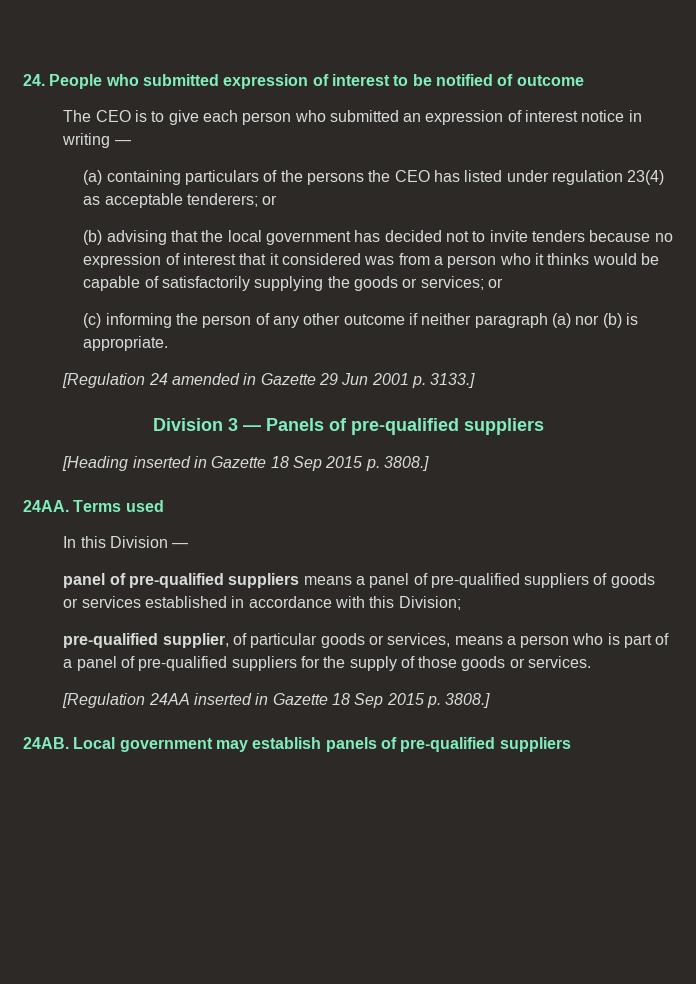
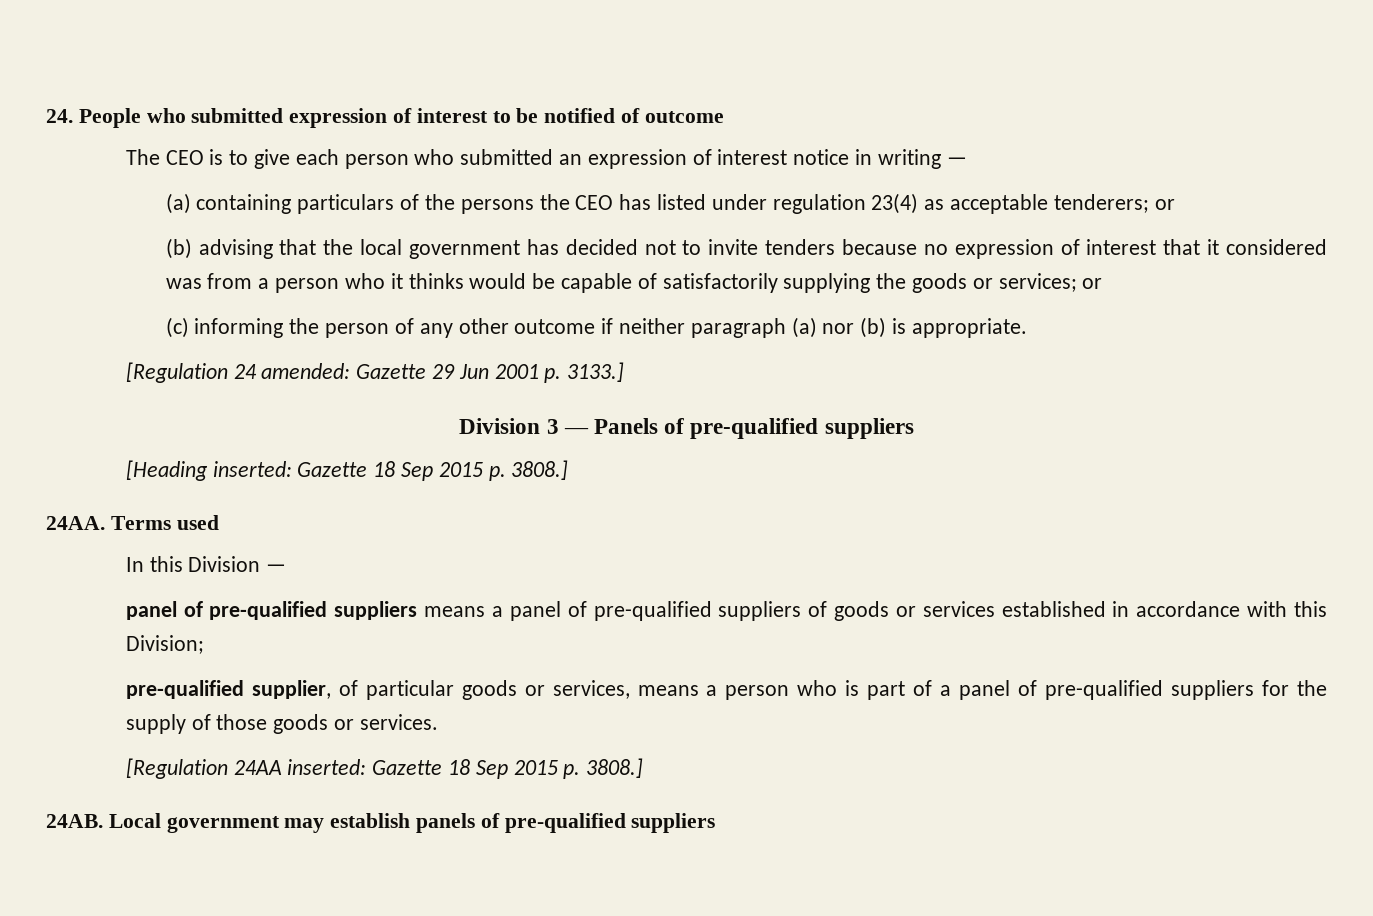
[171,373,257,385] amended in -> [261,363,351,379] amended:
[132,456,207,468] inserted in -> [212,461,292,477] inserted:
[193,693,269,705] inserted in -> [287,759,367,775] inserted:

